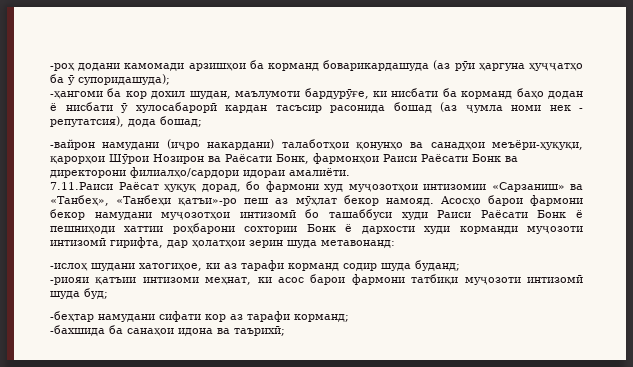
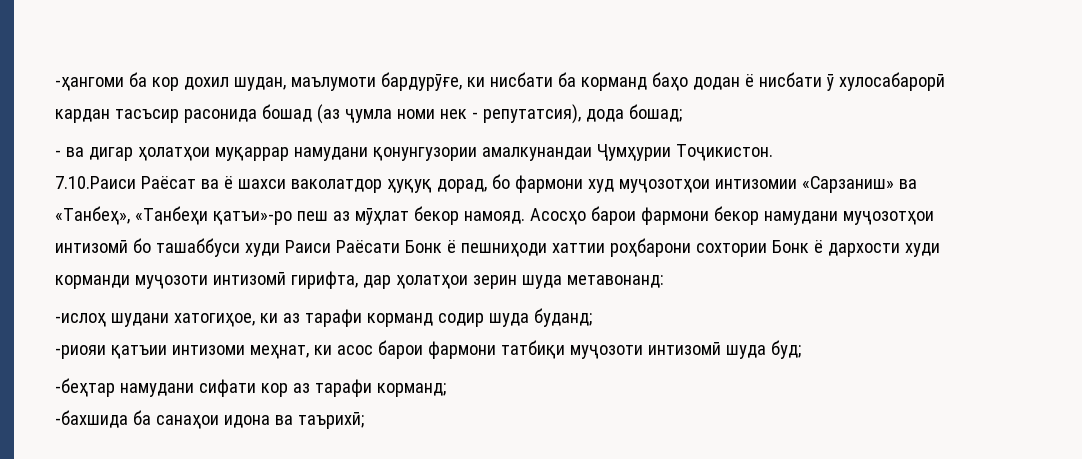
[50,60,583,71] [50,74,170,85] -роҳ додани камомади арзишҳои ба корманд боварикардашуда (аз рӯи ҳаргуна ҳуҷҷатҳо ба ӯ супоридашуда); // -> (55, 84) none
[50,139,583,150] [50,153,518,164] [50,167,350,178] [50,182,159,190] -вайрон намудани (иҷро накардани) талаботҳои қонунҳо ва санадҳои меъёри-ҳуқуқи, қарорҳои Шӯрои Нозирон ва Раёсати Бонк, фармонҳои Раиси Раёсати Бонк ва директорони филиалҳо/сардори идораи амалиёти. // 7.11.Раиси Раёсат -> [55,144,773,161] [55,176,382,193] - ва дигар ҳолатҳои муқаррар намудани қонунгузории амалкунандаи Ҷумҳурии Тоҷикистон. // 7.10.Раиси Раёсат ва ё шахси ваколатдор

